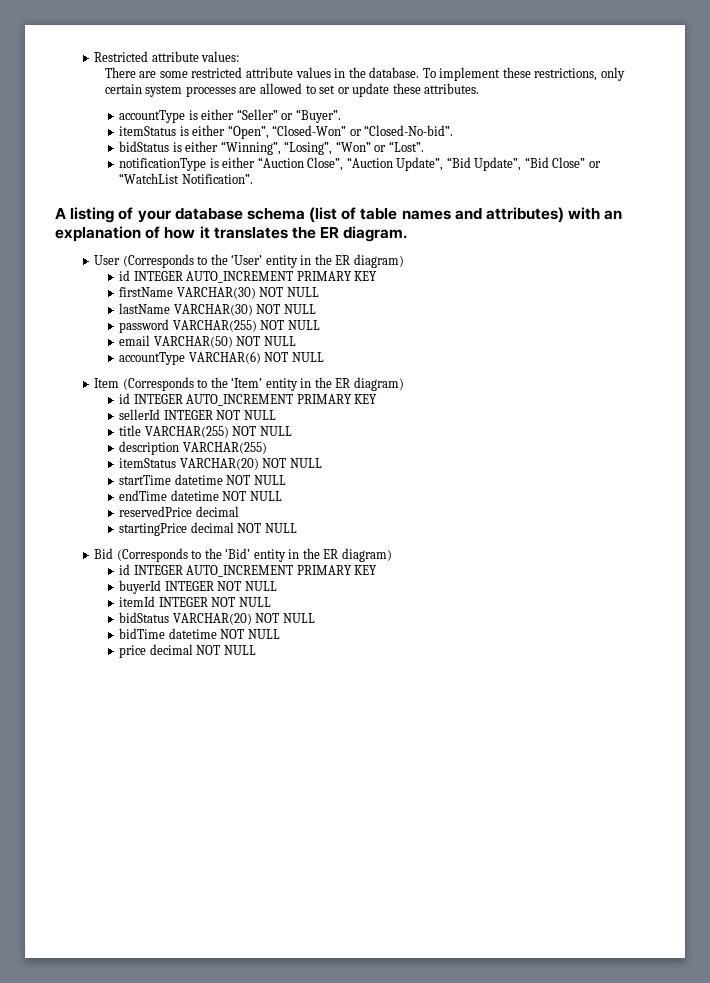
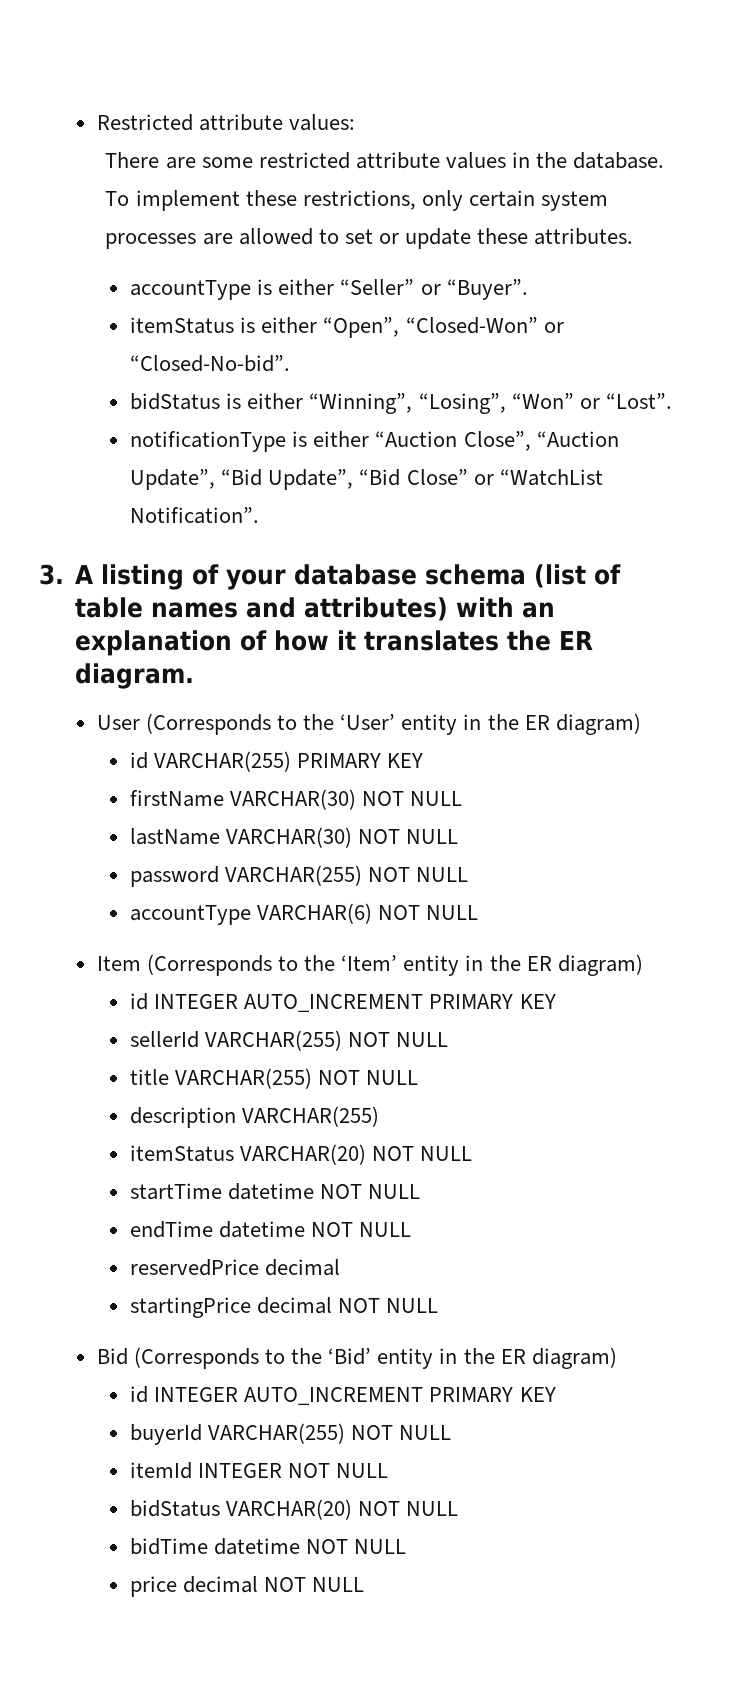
(253, 179) none -> [39,564,64,585] 3.
[133,271,294,283] INTEGER AUTO_INCREMENT -> [154,751,292,772] VARCHAR(255)
[119,335,296,348] // email VARCHAR(50) NOT NULL -> (469, 874) none
[163,410,213,420] INTEGER -> [205,1030,343,1051] VARCHAR(255)
[164,581,214,591] INTEGER -> [208,1423,346,1444] VARCHAR(255)

